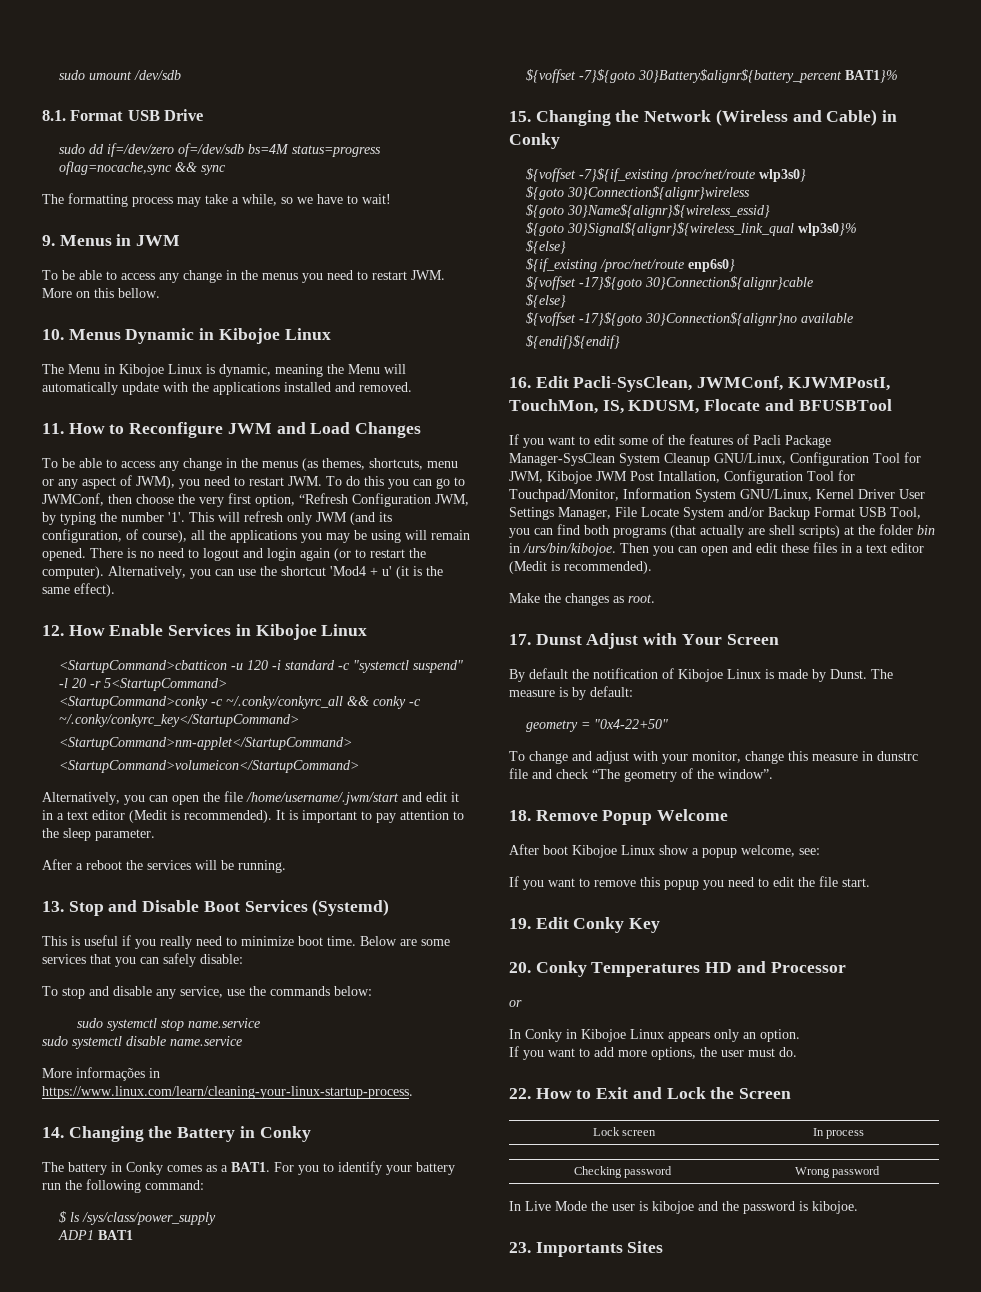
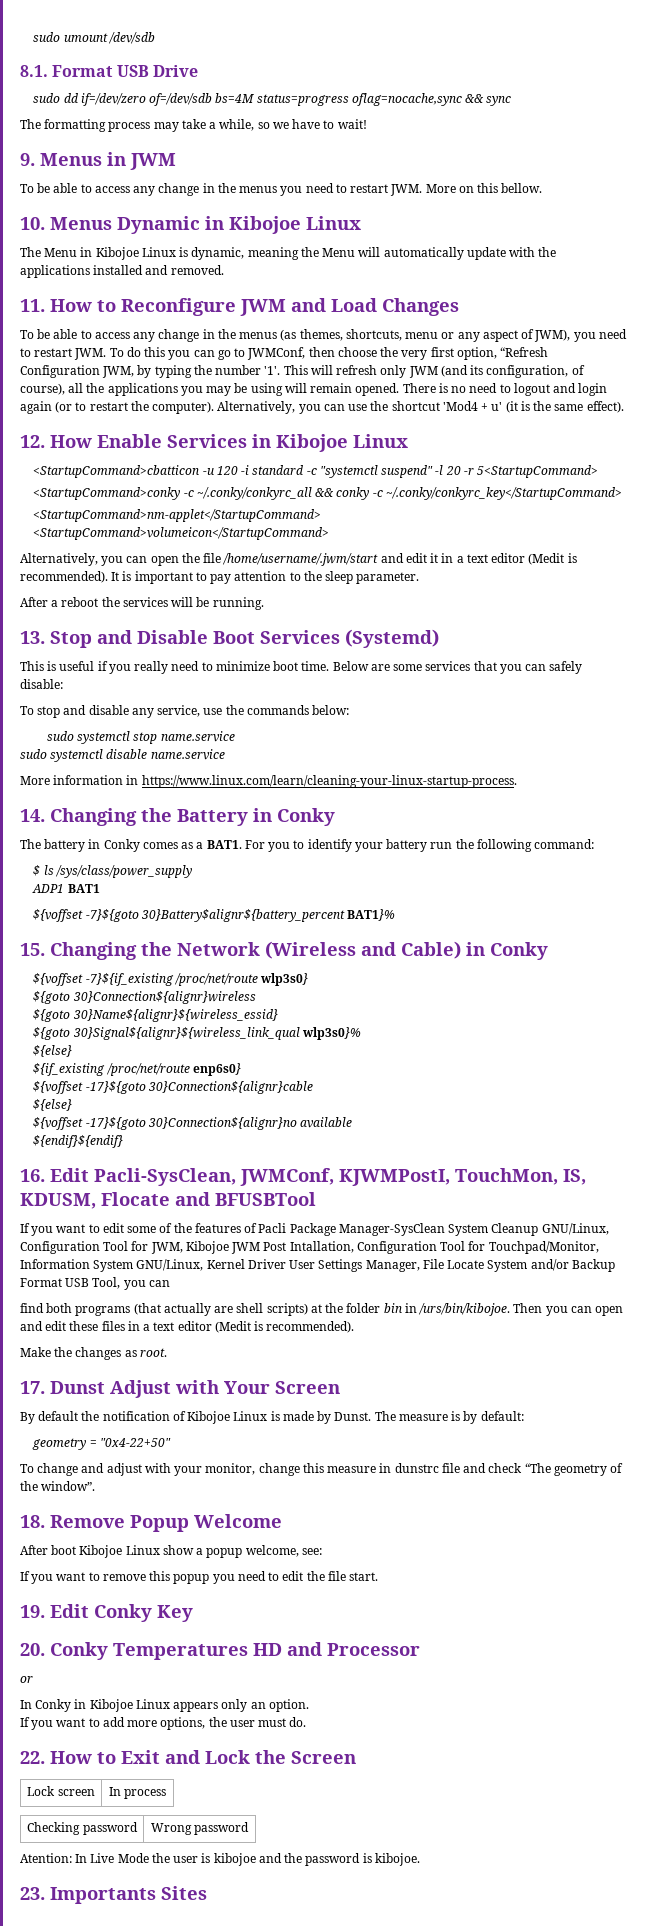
[76,1067,145,1081] informações -> [53,775,124,785] information
(553, 531) none -> (170, 1283) //
(881, 1172) none -> [20,1853,72,1863] Atention:

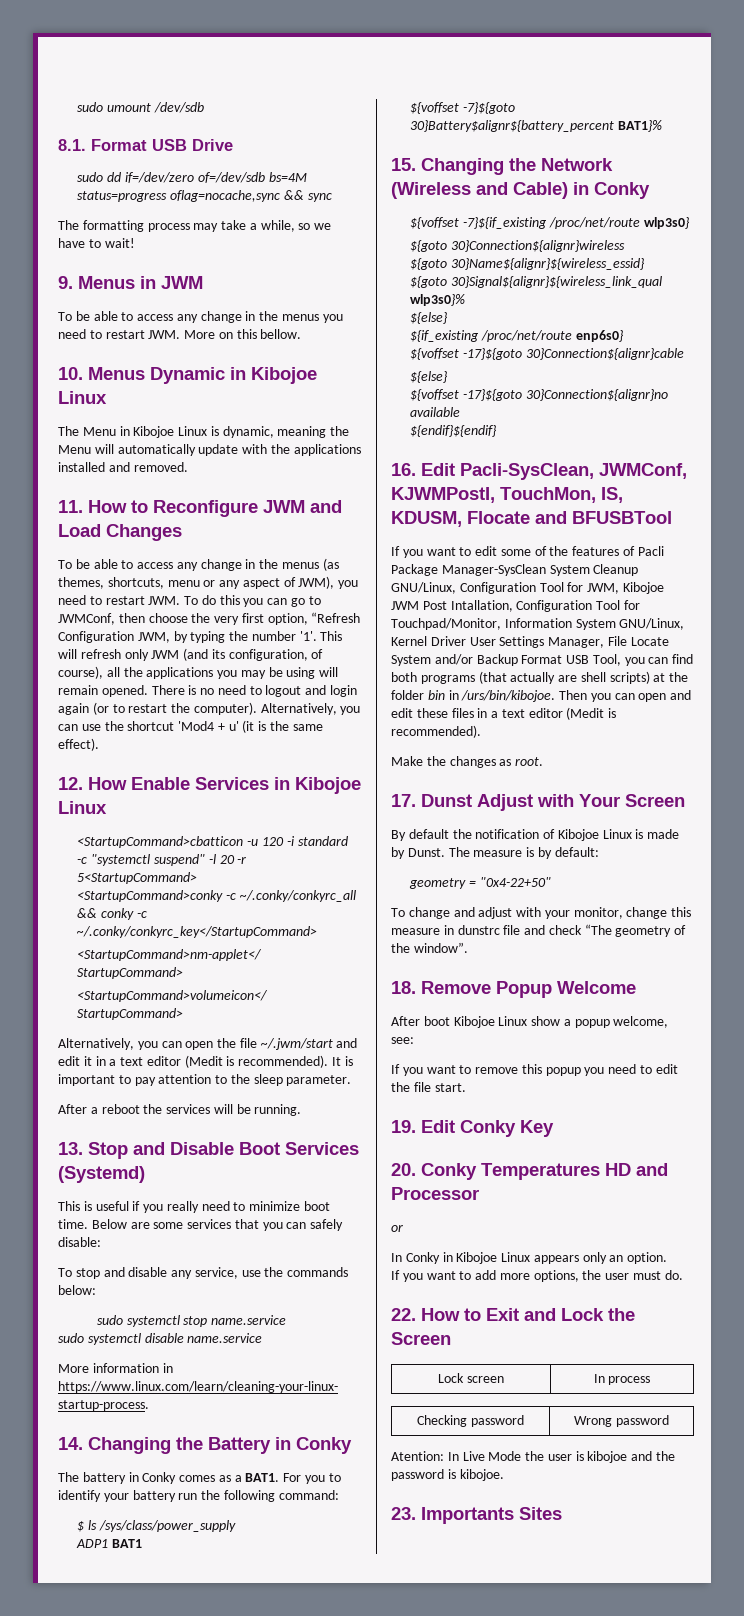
[222,553,379,566] /home/username/.jwm/start -> [260,1038,333,1050] ~/.jwm/start
(170, 1283) // -> (669, 660) none

